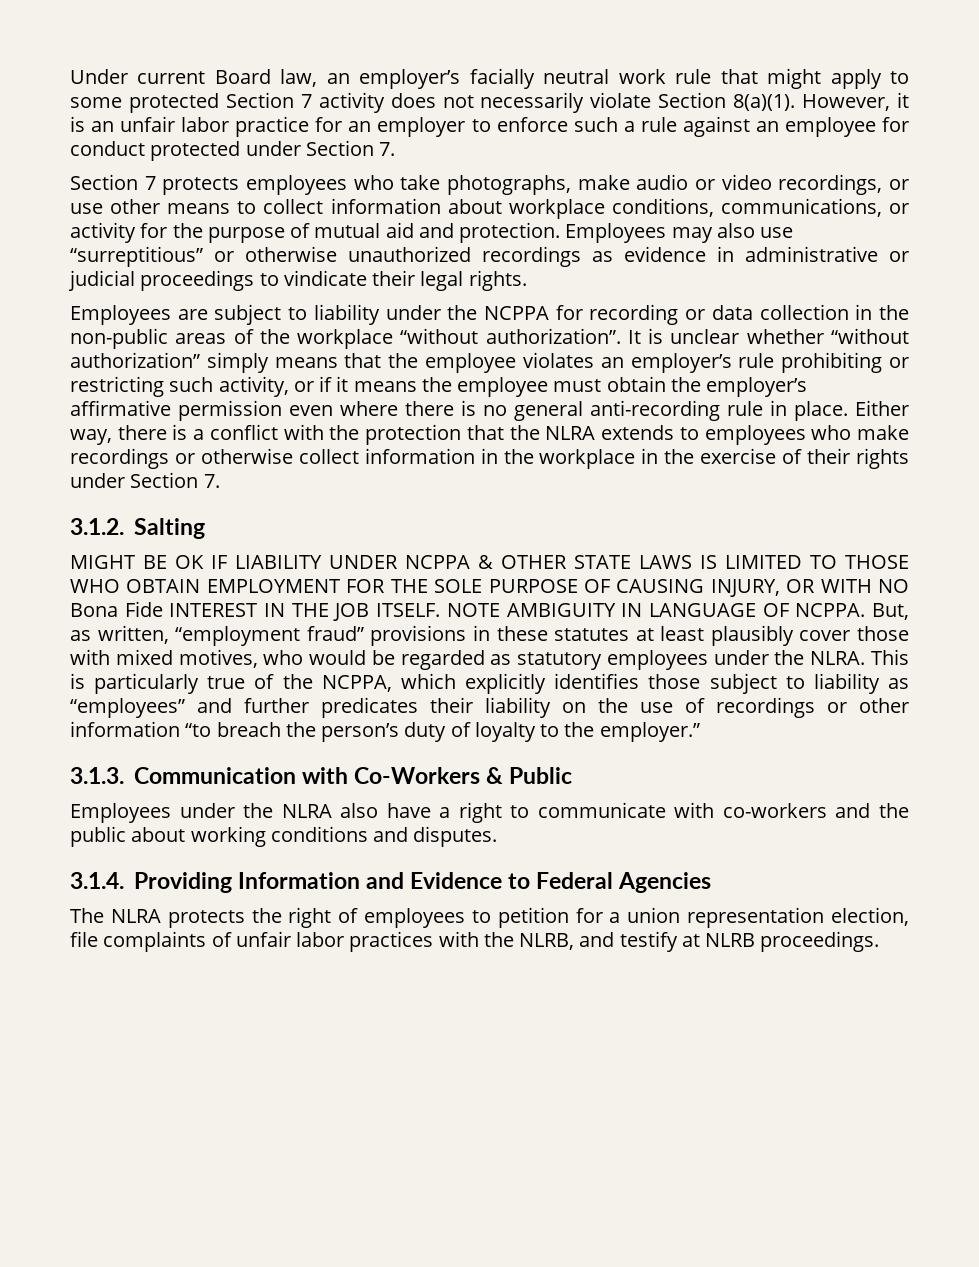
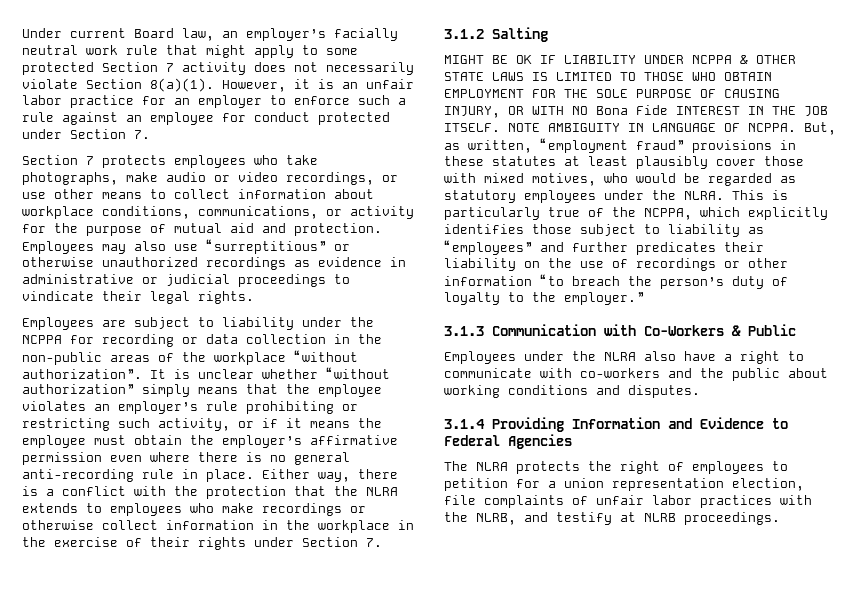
[70,518,124,535] 3.1.2. -> [444,29,484,39] 3.1.2
[70,767,124,784] 3.1.3. -> [444,326,484,336] 3.1.3
[70,872,124,889] 3.1.4. -> [444,419,485,429] 3.1.4

